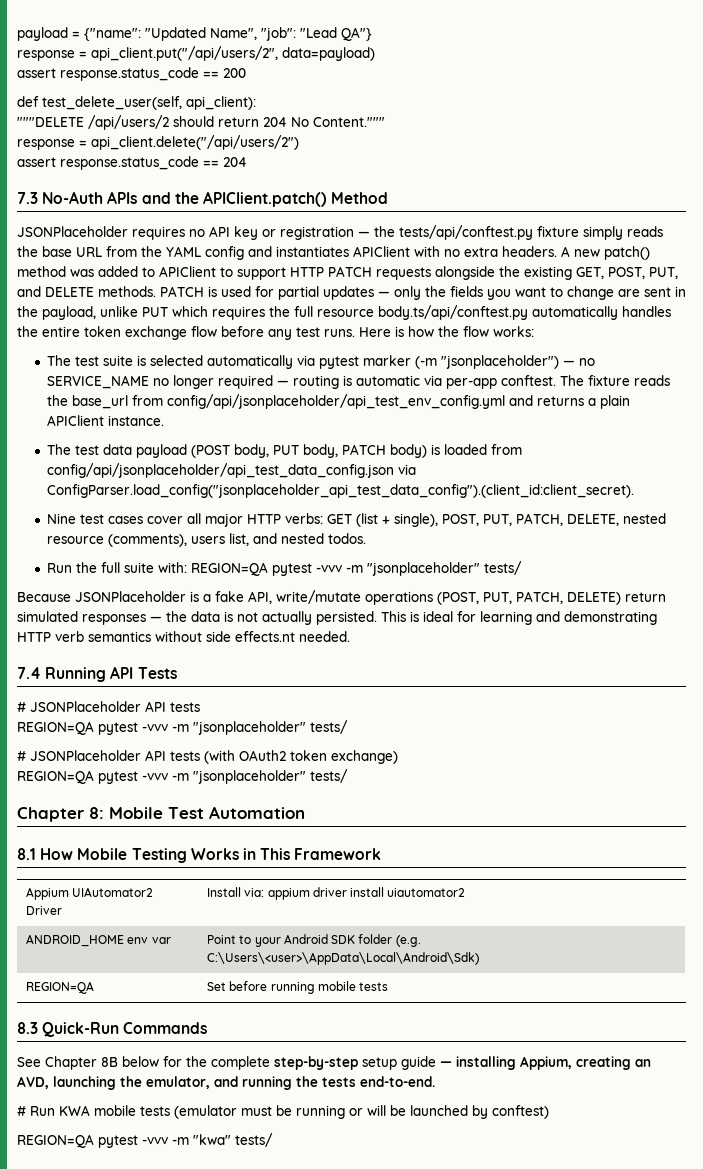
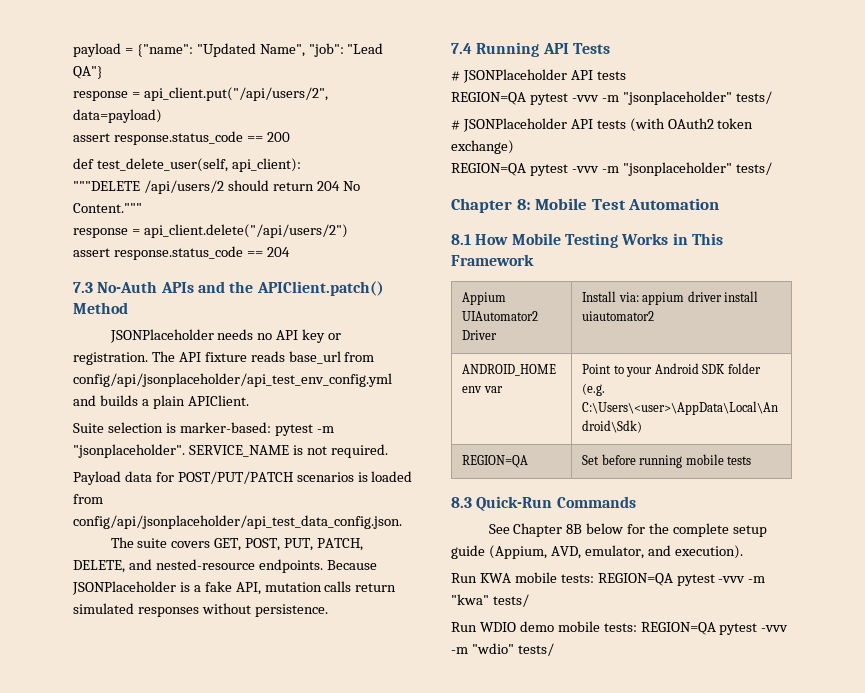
[132,226,185,240] requires -> [217,329,254,340] needs
[280,225,663,240] [17,246,650,260] [17,266,678,280] [17,286,686,300] [17,305,671,320] [17,326,534,340] [47,355,596,369] [47,375,585,389] registration — the tests/api/conftest.py fixture simply reads the base URL from the YAML config and instantiates APIClient with no extra headers. A new patch() method was added to APIClient to support HTTP PATCH requests alongside the existing GET, POST, PUT, and DELETE methods. PATCH is used for partial updates — only the fields you want to change are sent in the payload, unlike PUT which requires the full resource body.ts/api/conftest.py automatically handles the entire token exchange flow before any test runs. Here is how the flow works: // The test suite is selected automatically via pytest marker (-m "jsonplaceholder") — no SERVICE_NAME no longer required — routing is automatic via per-app conftest. The -> [73,351,201,365] registration. The API
[47,395,69,406] the -> (285, 356) none
[537,396,585,406] returns -> [99,395,138,406] builds
[47,415,165,426] [47,444,523,458] [47,463,417,478] [47,484,635,498] [47,513,667,527] [47,533,367,547] [47,561,523,576] APIClient instance. // The test data payload (POST body, PUT body, PATCH body) is loaded from config/api/jsonplaceholder/api_test_data_config.json via ConfigParser.load_config("jsonplaceholder_api_test_data_config").(client_id:client_secret). // Nine test cases cover all major HTTP verbs: GET (list + single), POST, PUT, PATCH, DELETE, nested resource (comments), users list, and nested todos. // Run the full suite with: REGION=QA pytest -vvv -m "jsonplaceholder" tests/ // -> [187,395,249,406] [73,422,334,436] [73,444,388,458] [73,471,413,485] [73,494,103,504] [73,515,402,529] [110,537,363,551] [73,559,323,573] APIClient. // Suite selection is marker-based: pytest -m "jsonplaceholder". SERVICE_NAME is not required. // Payload data for POST/PUT/PATCH scenarios is loaded from config/api/jsonplaceholder/api_test_data_config.json. // The suite covers GET, POST, PUT, PATCH, DELETE, and nested-resource endpoints.
[276,590,666,605] [17,611,657,625] [17,631,350,642] write/mutate operations (POST, PUT, PATCH, DELETE) return simulated responses — the data is not actually persisted. This is ideal for learning and demonstrating HTTP verb semantics without side effects.nt needed. -> [264,581,397,592] [73,603,328,617] mutation calls return simulated responses without persistence.
[274,1056,358,1070] step-by-step -> (729, 530) none
[440,1056,651,1070] [17,1076,435,1090] [17,1105,549,1119] — installing Appium, creating an AVD, launching the emulator, and running the tests end-to-end. // # Run KWA mobile tests (emulator must be running or will be launched by conftest) // -> [488,545,743,559] [451,572,594,583] (Appium, AVD, emulator, and execution). // Run KWA mobile tests:
(273, 1140) none -> [451,621,789,635] [451,643,554,656] // Run WDIO demo mobile tests: REGION=QA pytest -vvv -m "wdio" tests/

